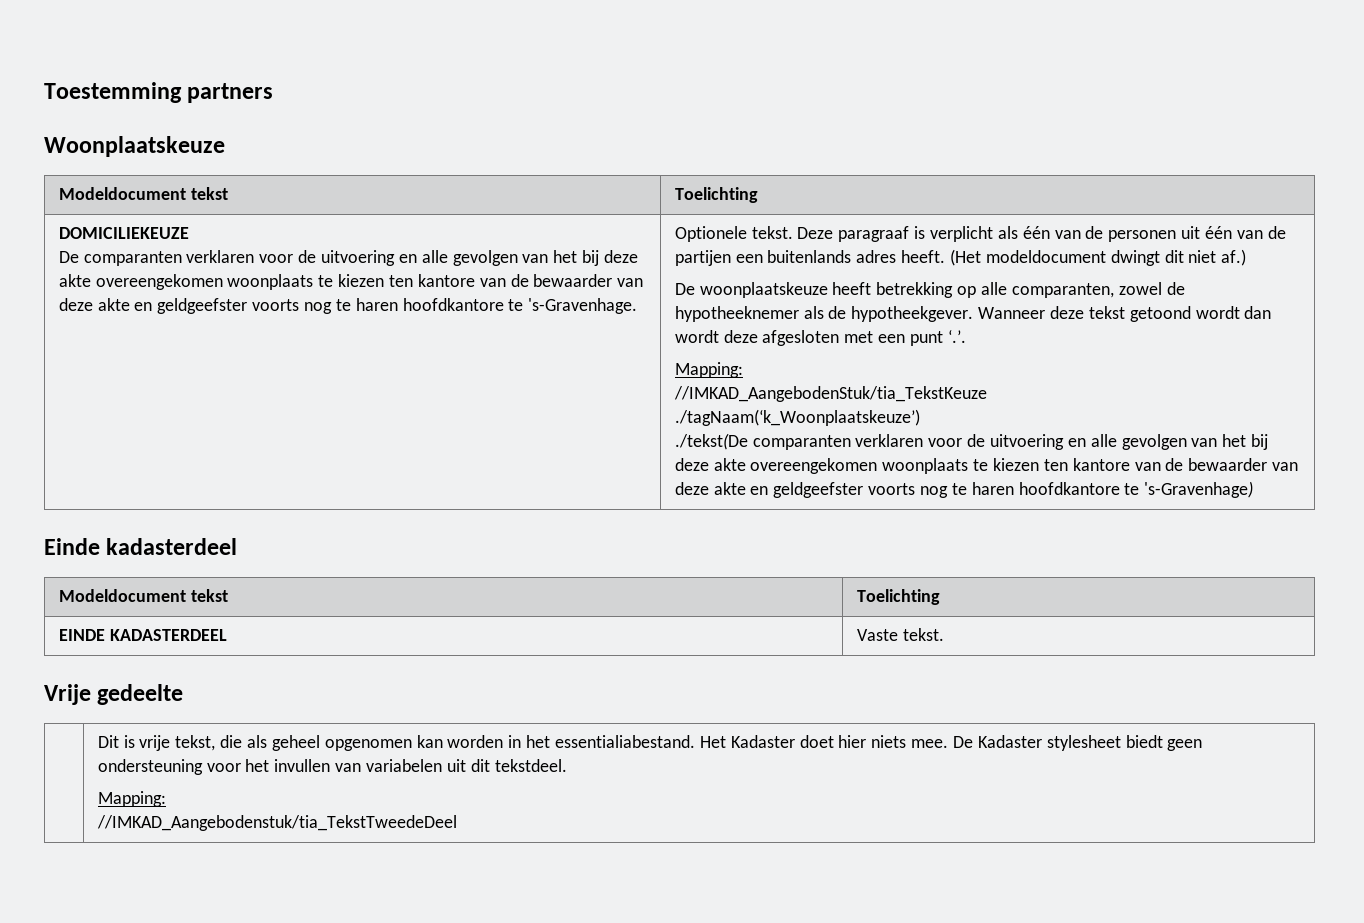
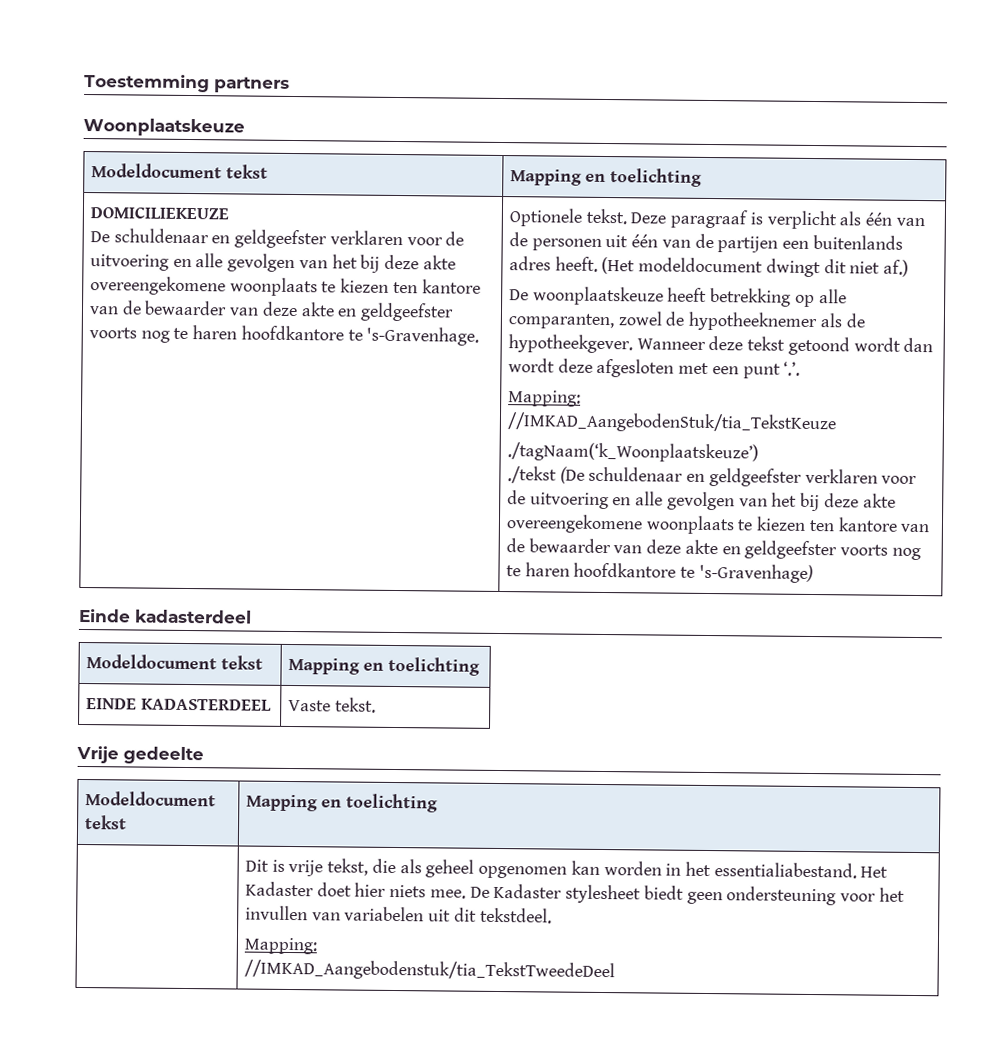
[674,187,758,203] Toelichting -> [509,168,702,187] Mapping en toelichting
[83,251,182,266] comparanten -> [113,228,328,249] schuldenaar en geldgeefster
[95,274,223,290] overeengekomen -> [89,276,226,296] overeengekomene
[674,433,851,450] ./tekst(De comparanten -> [506,466,802,487] ./tekst (De schuldenaar en geldgeefster
[750,458,878,474] overeengekomen -> [505,514,643,534] overeengekomene
[856,589,940,605] Toelichting -> [287,656,480,676] Mapping en toelichting
(184, 694) none -> [84,791,216,807] [84,815,127,830] [245,793,438,813] // Modeldocument tekst | Mapping en toelichting

